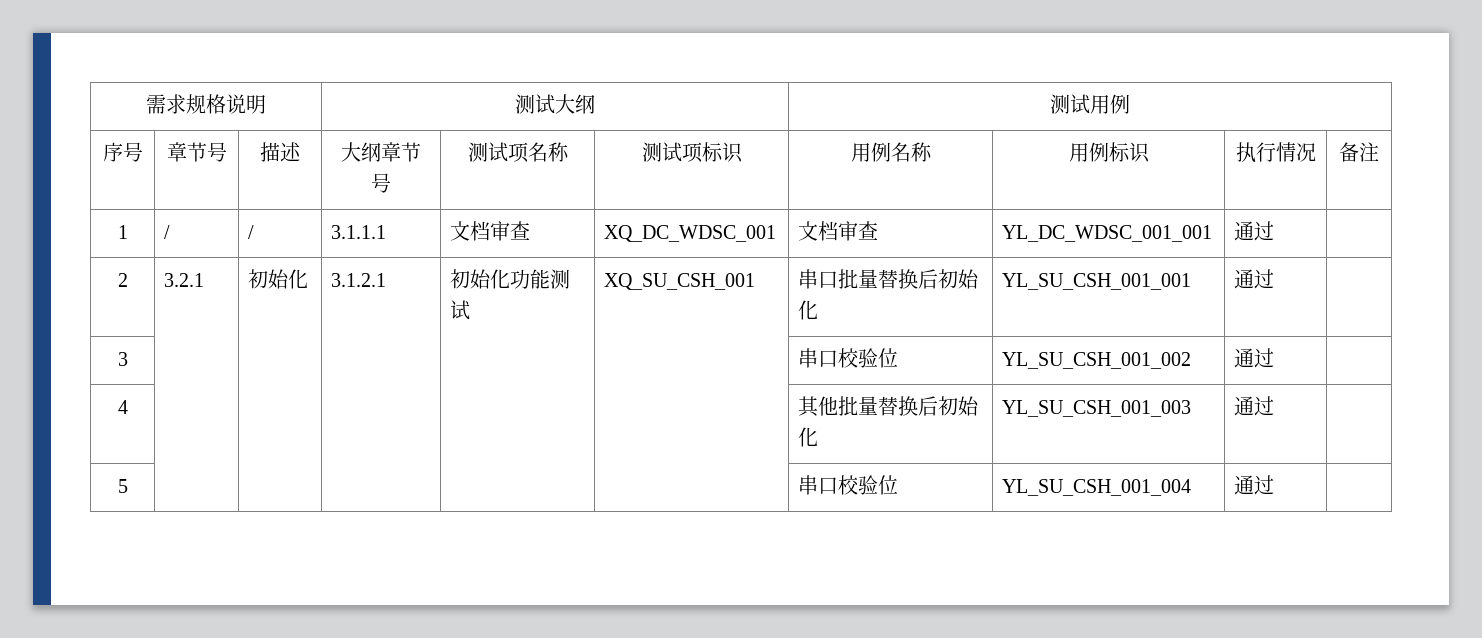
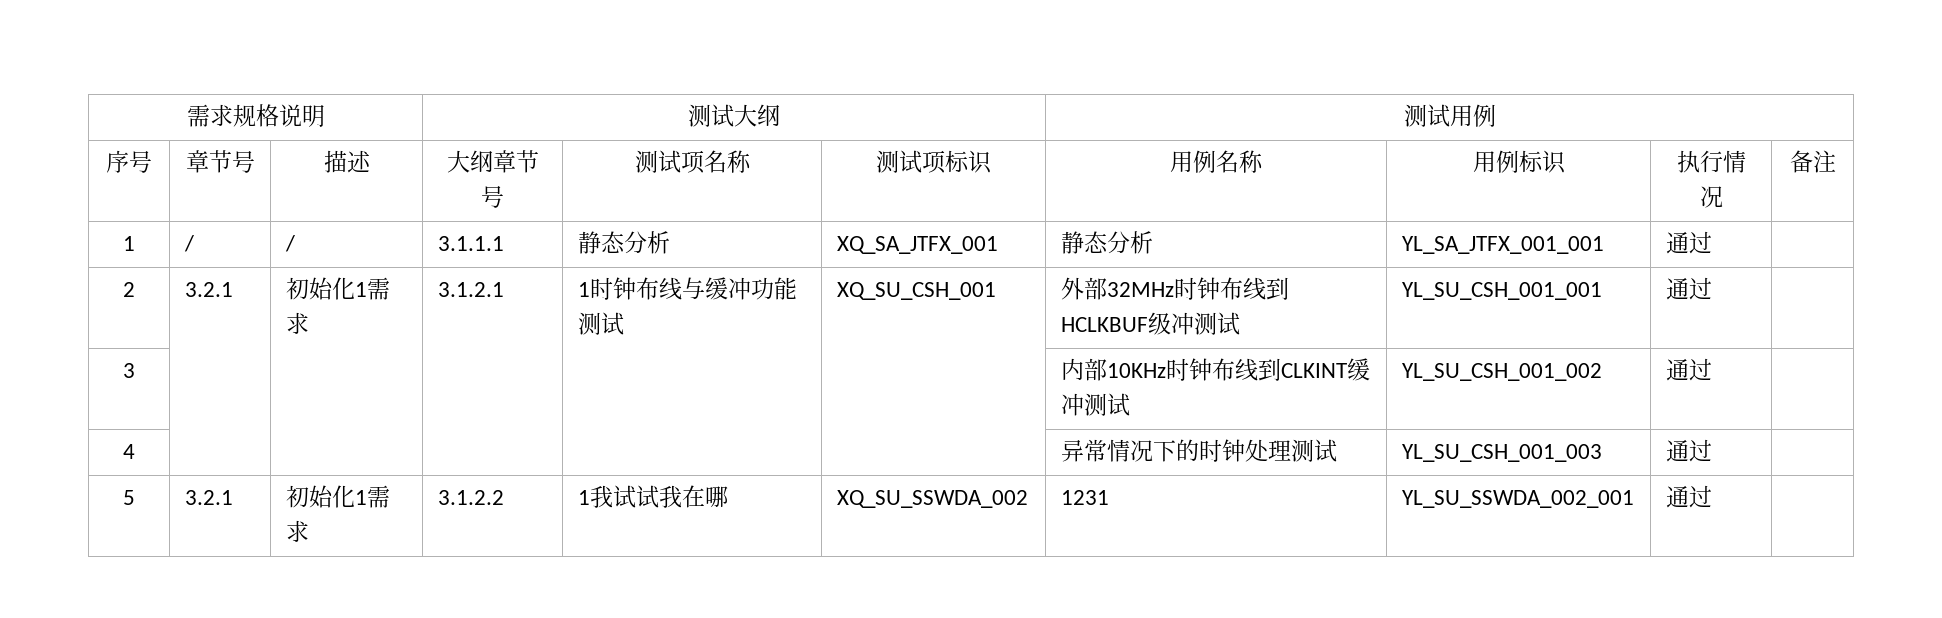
[450,221,531,241] [604,225,777,242] [798,221,879,241] [1002,225,1213,242] 文档审查 | XQ_DC_WDSC_001 | 文档审查 | YL_DC_WDSC_001_001 -> [577,231,670,254] [836,236,998,254] [1060,231,1153,254] [1401,236,1604,254] 静态分析 | XQ_SA_JTFX_001 | 静态分析 | YL_SA_JTFX_001_001
(309, 279) none -> [354,277,390,300] [285,312,309,334] 1需求
[450,269,511,289] 初始化 -> [577,277,751,300] 1时钟布线与缓冲
[798,269,980,289] [798,300,819,320] [1002,273,1192,290] [1234,269,1275,289] [117,352,128,366] [798,348,899,368] [1002,352,1192,369] [1234,348,1275,368] [117,400,128,414] [798,396,980,417] [798,427,819,447] [1002,400,1192,417] [1234,396,1275,416] [117,479,128,493] [798,475,899,495] [1002,479,1192,496] 串口批量替换后初始化 | YL_SU_CSH_001_001 | 通过 | // 3 | | | | | | 串口校验位 | YL_SU_CSH_001_002 | 通过 | // 4 | | | | | | 其他批量替换后初始化 | YL_SU_CSH_001_003 | 通过 | // 5 | | | | | | 串口校验位 | YL_SU_CSH_001_004 -> [1060,277,1289,300] [1060,312,1240,335] [1401,282,1602,300] [1665,277,1712,300] [123,363,135,378] [1060,358,1370,381] [1060,393,1130,416] [1401,363,1602,381] [1665,358,1712,381] [123,444,135,459] [1060,439,1337,462] [1401,444,1602,462] [1665,439,1712,462] [123,490,135,505] [184,490,233,505] [285,485,390,508] [285,520,309,542] [437,490,504,505] [577,485,728,508] [836,490,1028,508] [1060,490,1109,505] [1401,490,1634,508] 外部32MHz时钟布线到HCLKBUF级冲测试 | YL_SU_CSH_001_001 | 通过 | // 3 | | | | | | 内部10KHz时钟布线到CLKINT缓冲测试 | YL_SU_CSH_001_002 | 通过 | // 4 | | | | | | 异常情况下的时钟处理测试 | YL_SU_CSH_001_003 | 通过 | // 5 | 3.2.1 | 初始化1需求 | 3.1.2.2 | 1我试试我在哪 | XQ_SU_SSWDA_002 | 1231 | YL_SU_SSWDA_002_001

